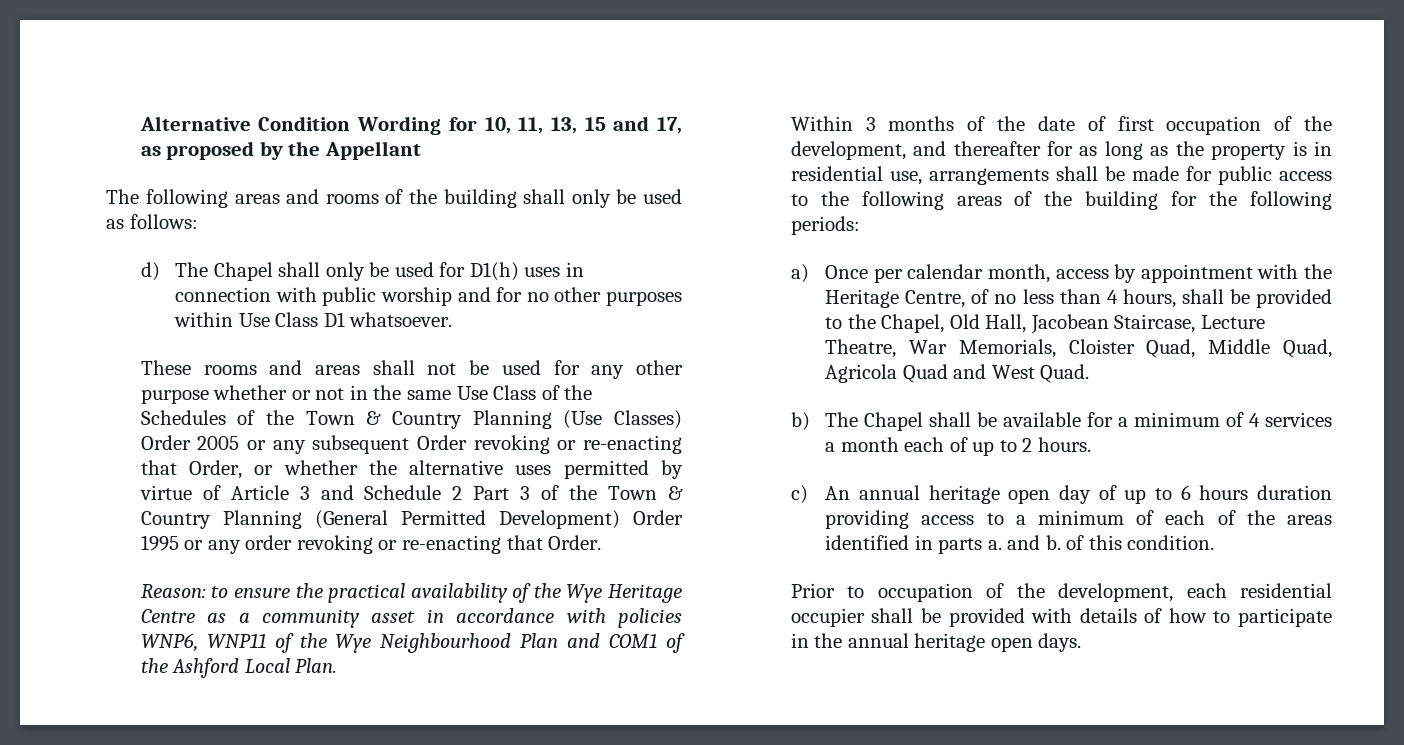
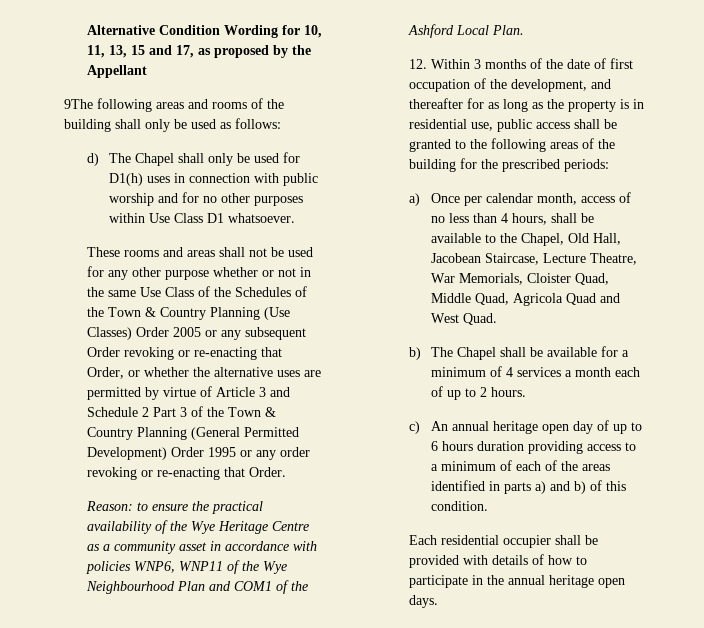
[106,189,140,204] The -> [64,99,94,109] 9The
(552, 470) none -> [303,370,321,377] are
(338, 665) none -> [408,59,427,69] 12.
[928,166,1332,185] arrangements shall be made for public access -> [496,119,617,132] [408,139,451,152] public access shall be granted
[1250,191,1332,210] following -> [501,159,560,172] prescribed
[1114,264,1332,283] [825,289,966,308] by appointment with the Heritage Centre, -> (615, 199) none
[1256,289,1332,308] provided -> [430,233,481,243] available
[987,535,1061,550] a. and b. -> [534,481,586,494] a) and b)
[790,583,1227,602] Prior to occupation of the development, each -> [408,535,437,545] Each

